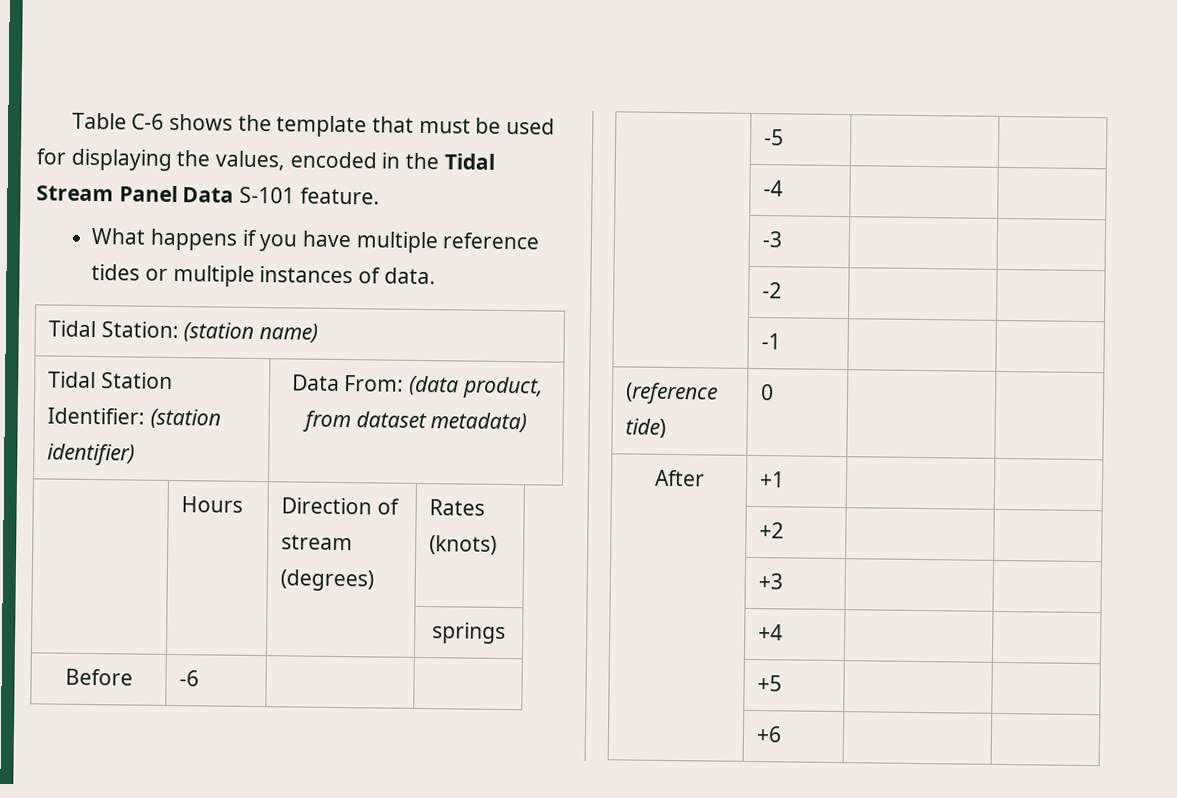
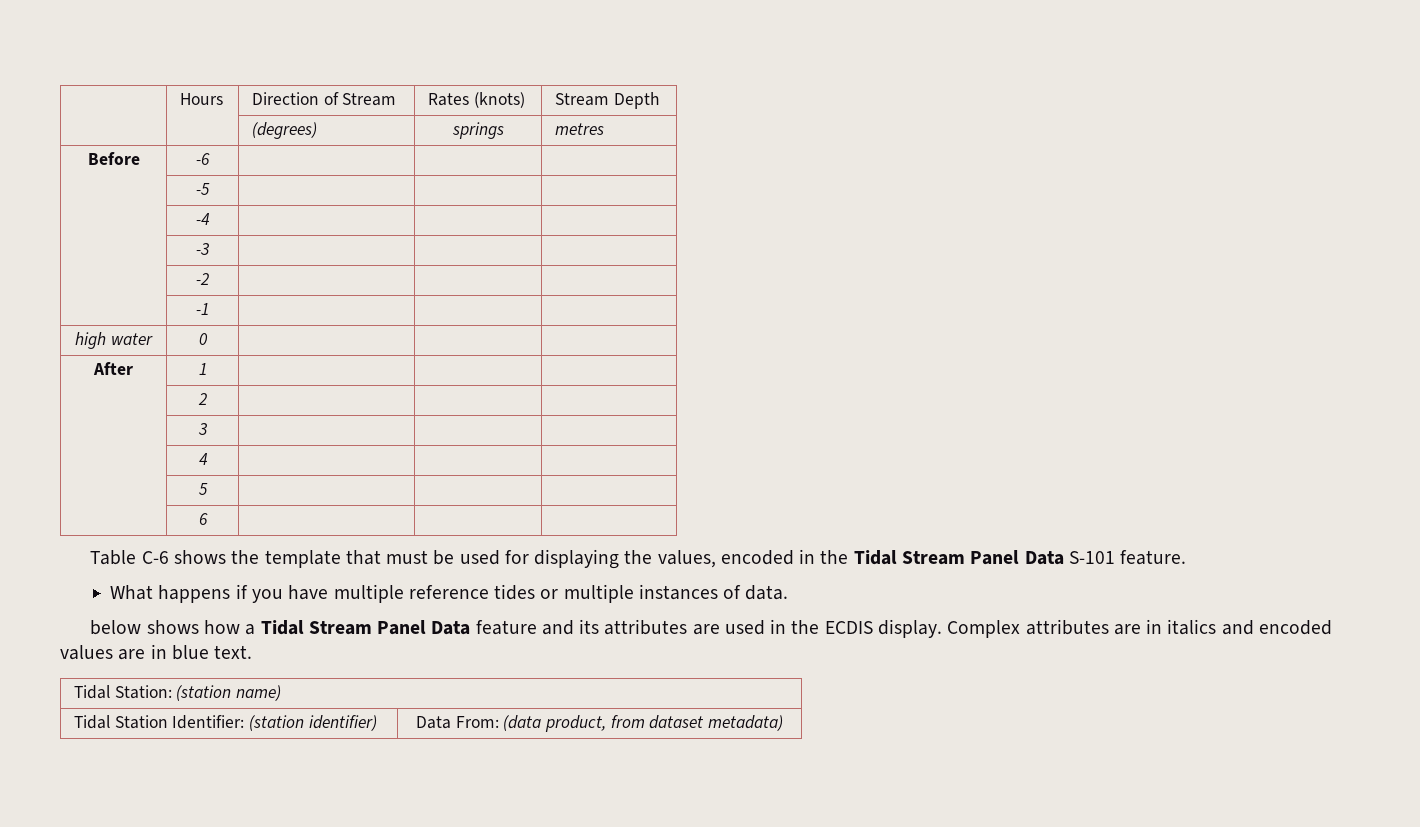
(71, 121) none -> [179,93,223,105] [251,92,397,106] [427,92,525,108] [554,92,660,109] [251,122,317,139] [451,122,504,139] [554,123,604,135] [87,152,140,165] [196,153,210,165] [196,183,210,195] [196,213,210,225] [196,243,209,255] [196,273,209,285] [196,303,209,315] [75,332,153,349] [198,333,208,345] [93,362,133,375] [198,363,207,375] [197,393,207,405] [197,423,207,435] [198,453,208,465] [198,483,208,495] [198,513,208,525] | Hours | Direction of Stream | Rates (knots) | Stream Depth // | | (degrees) | springs | metres // Before | -6 | | | // | -5 | | | // | -4 | | | // | -3 | | | // | -2 | | | // | -1 | | | // high water | 0 | | | // After | 1 | | | // | 2 | | | // | 3 | | | // | 4 | | | // | 5 | | | // | 6 | | | //
(436, 276) none -> [90,619,1332,638] [60,644,253,660] // below shows how a Tidal Stream Panel Data feature and its attributes are used in the ECDIS display. Complex attributes are in italics and encoded values are in blue text.
[180,496,243,513] [280,497,400,515] [280,534,353,551] [279,569,374,592] [428,499,485,516] [428,535,497,555] [431,622,506,645] [64,668,133,686] [178,670,199,687] [763,129,784,146] [762,180,783,197] [761,231,783,248] [761,282,782,299] [760,333,781,350] [624,382,718,405] [624,418,666,438] [759,384,774,401] [653,469,705,487] [758,471,785,488] [758,522,784,539] [757,573,783,590] [757,624,783,641] [756,675,782,692] [755,726,782,743] // | Hours | Direction of stream (degrees) | Rates (knots) // | | | springs // Before | -6 | | // | -5 | | // | -4 | | // | -3 | | // | -2 | | // | -1 | | // (reference tide) | 0 | | // After | +1 | | // | +2 | | // | +3 | | // | +4 | | // | +5 | | // | +6 | | -> (784, 723) none

